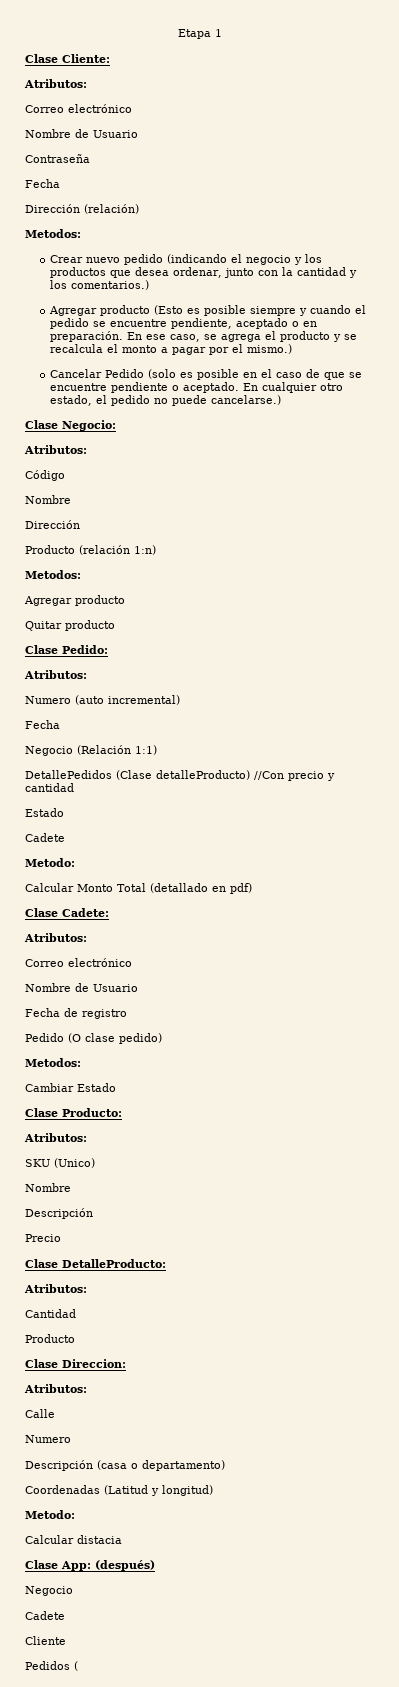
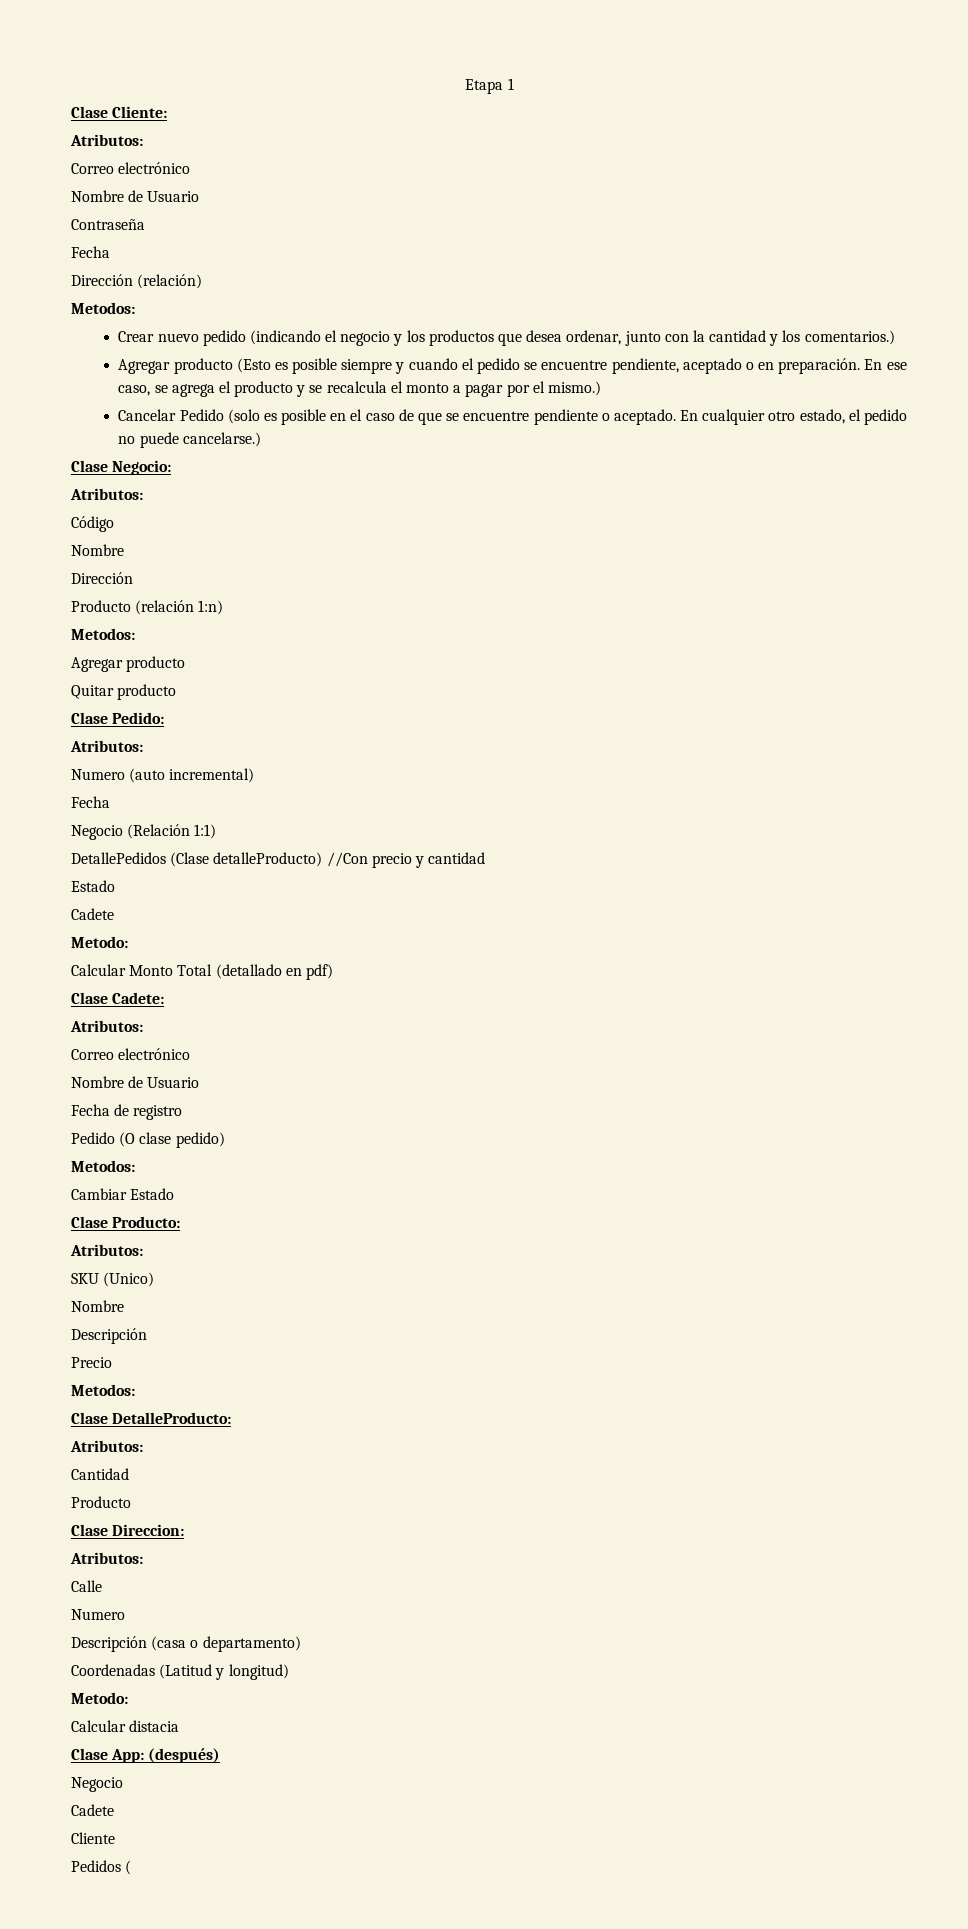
(61, 1238) none -> [71,1384,135,1396] // Metodos:

